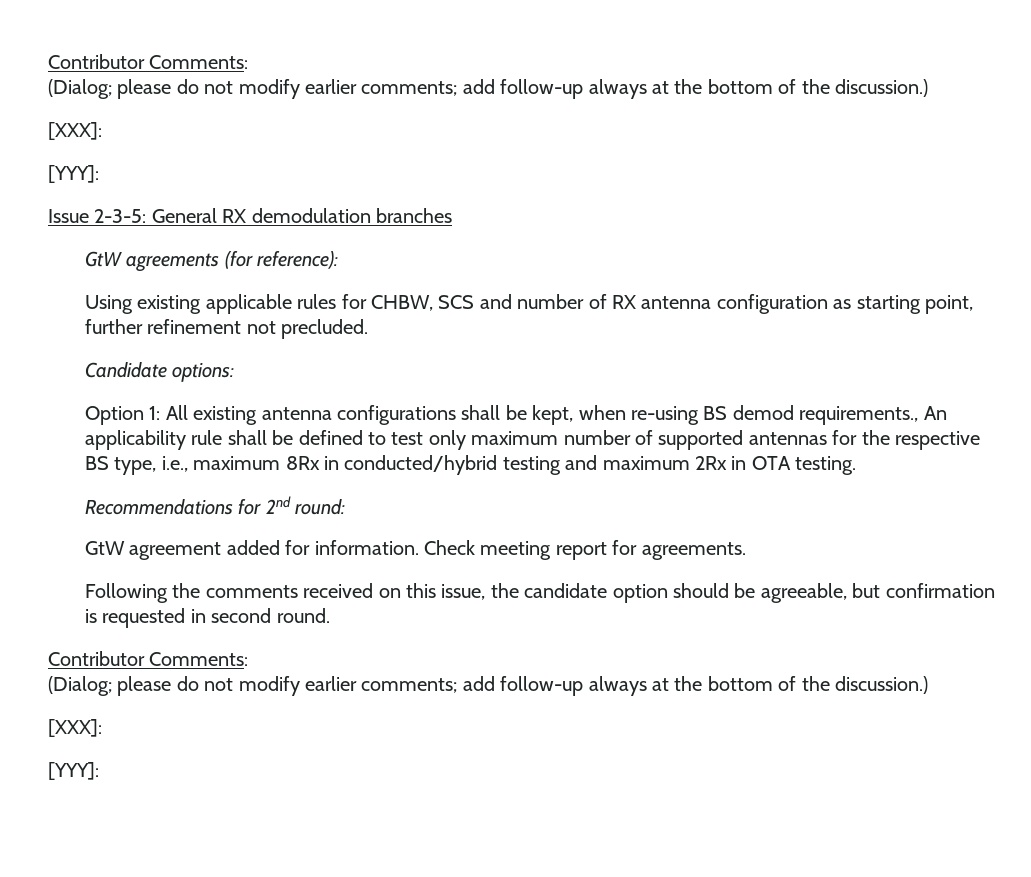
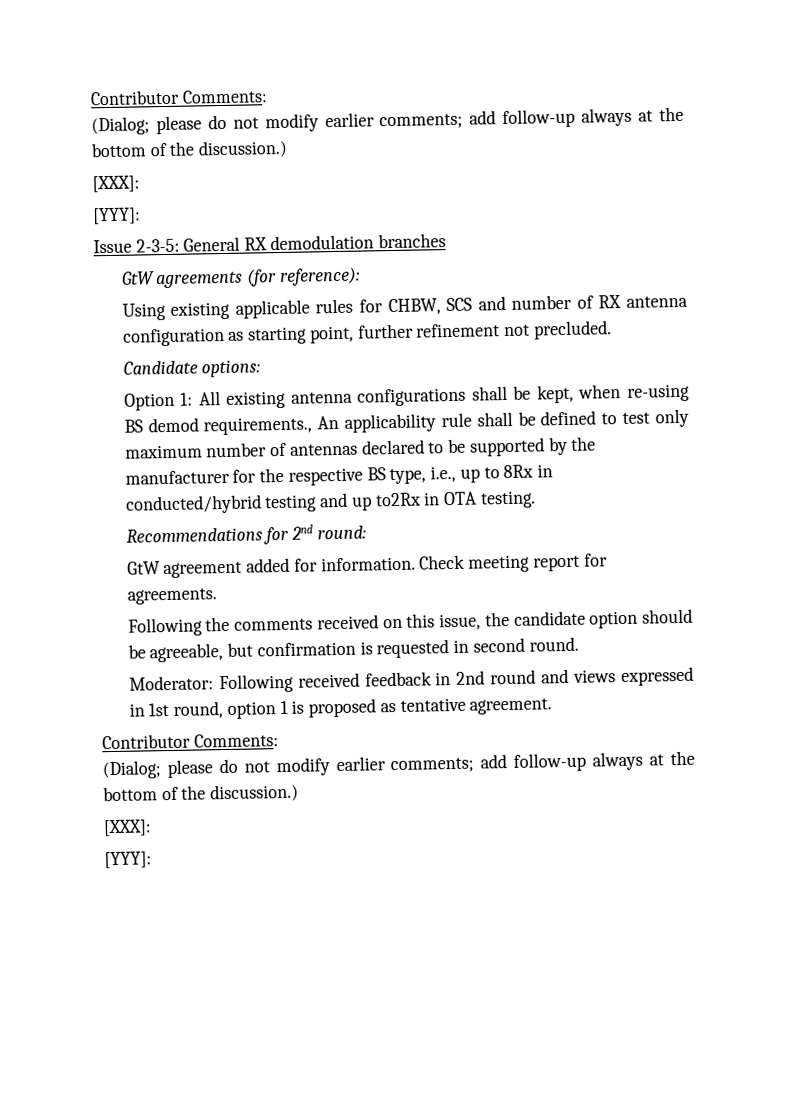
[658,430,827,450] supported antennas -> [289,436,597,457] [124,469,230,485] antennas declared to be supported by the manufacturer
[193,456,281,470] maximum -> [459,467,500,483] up to
[602,456,728,470] maximum 2Rx -> [351,492,421,511] up to2Rx
(330, 615) none -> [128,666,694,694] [128,697,553,719] // Moderator: Following received feedback in 2nd round and views expressed in 1st round, option 1 is proposed as tentative agreement.

